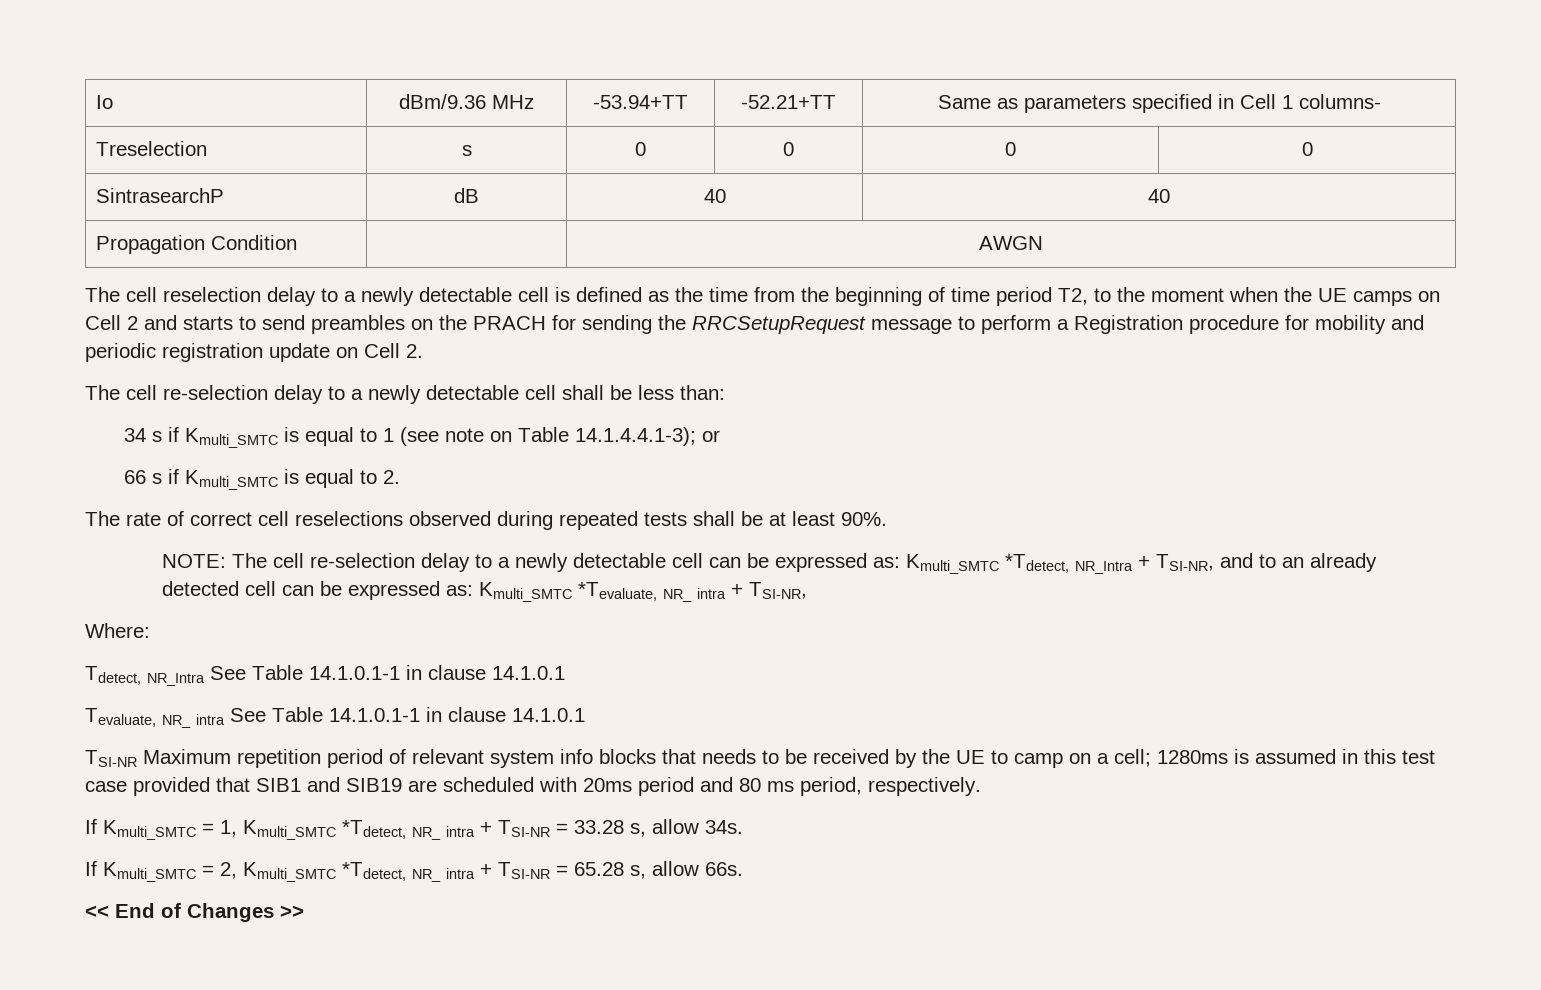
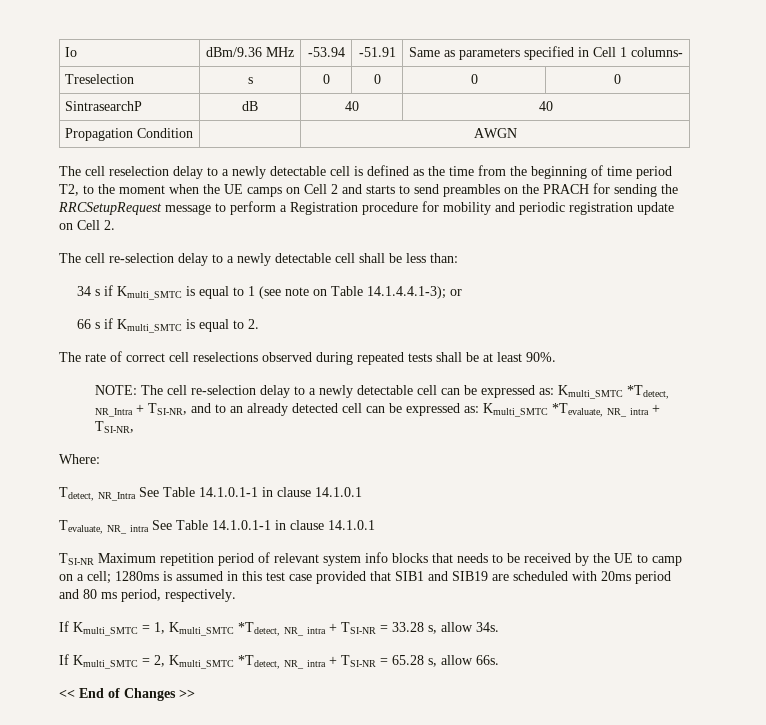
[593,95,688,109] [741,95,836,109] -53.94+TT | -52.21+TT -> [307,47,345,57] [358,47,396,57] -53.94 | -51.91

